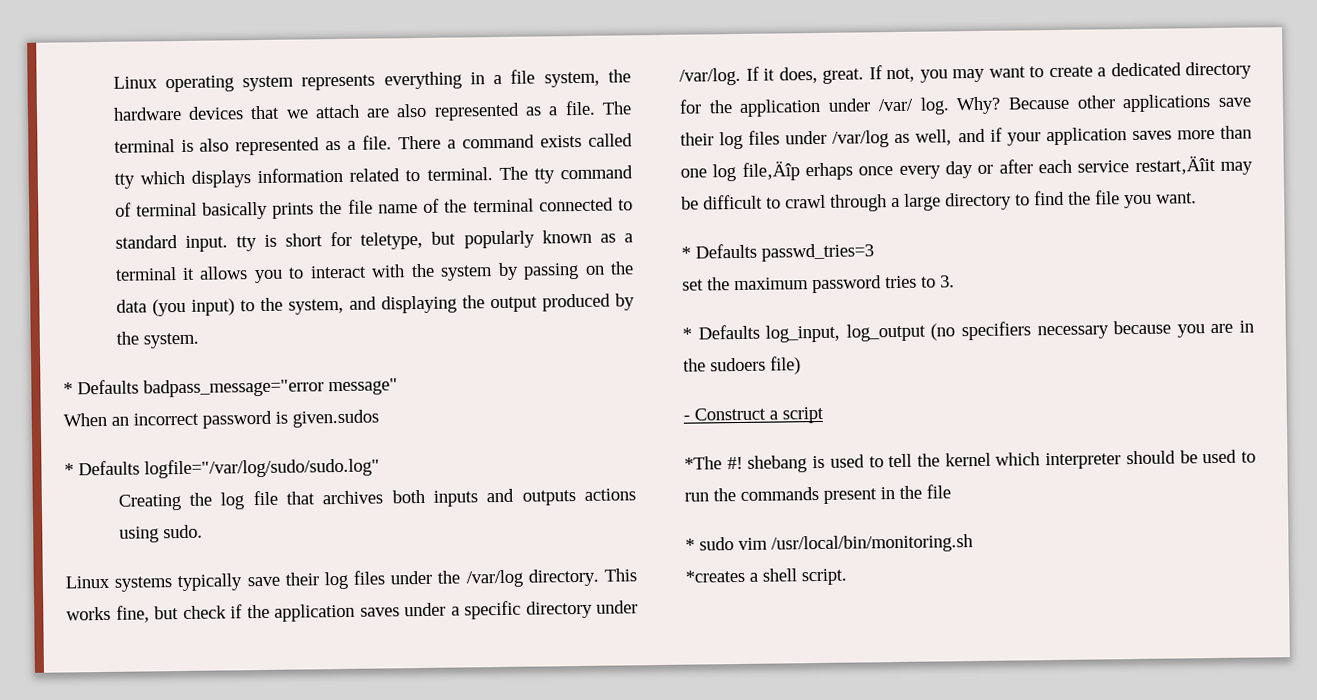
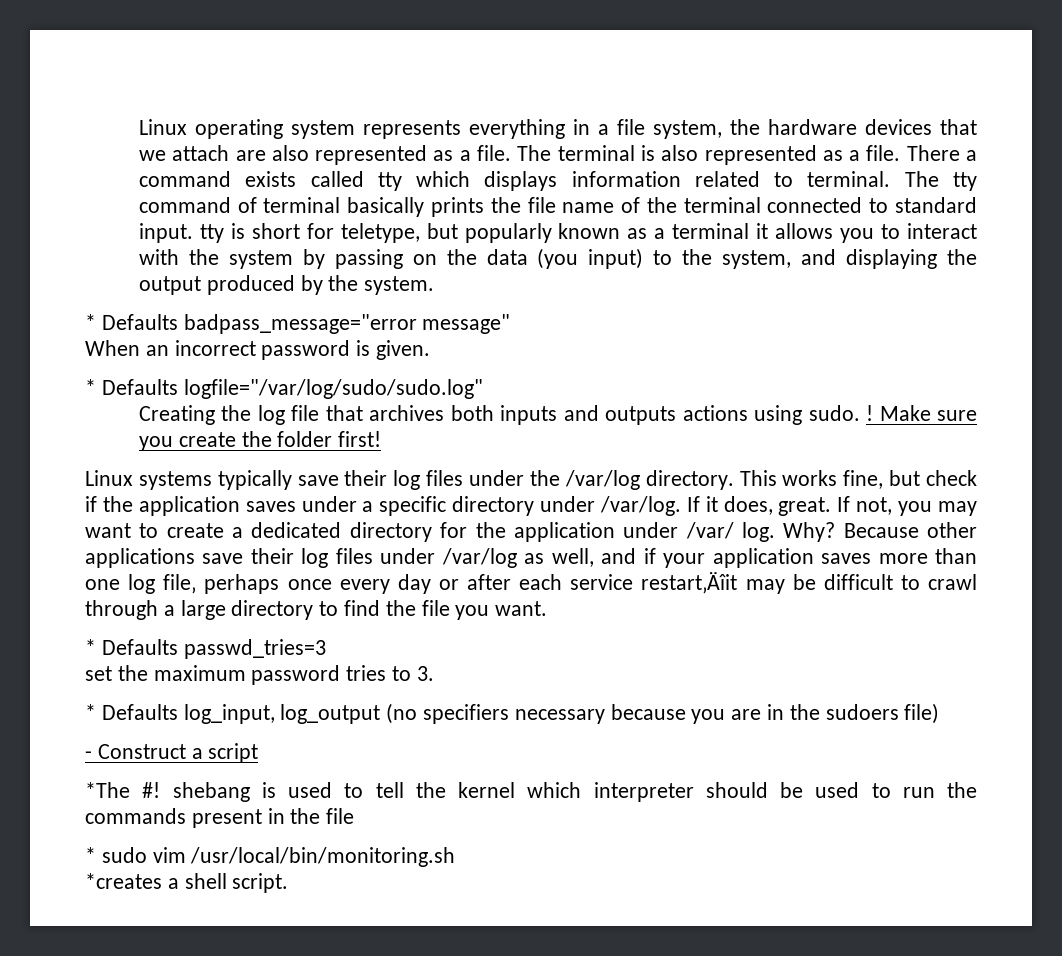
[292,409,379,428] given.sudos -> [376,340,431,360] given.
(203, 531) none -> [866,405,977,421] [138,431,382,451] ! Make sure you create the folder first!
[741,161,853,181] file‚Äîp erhaps -> [163,574,280,594] file‚ perhaps

